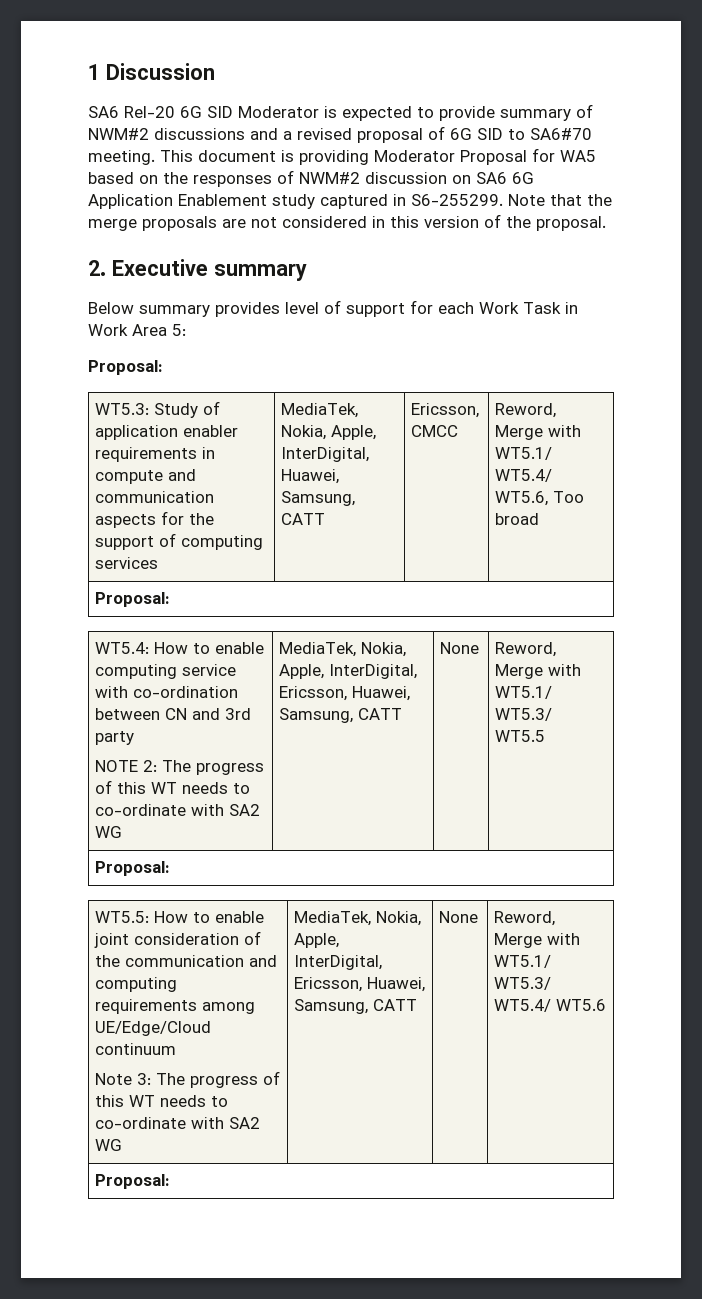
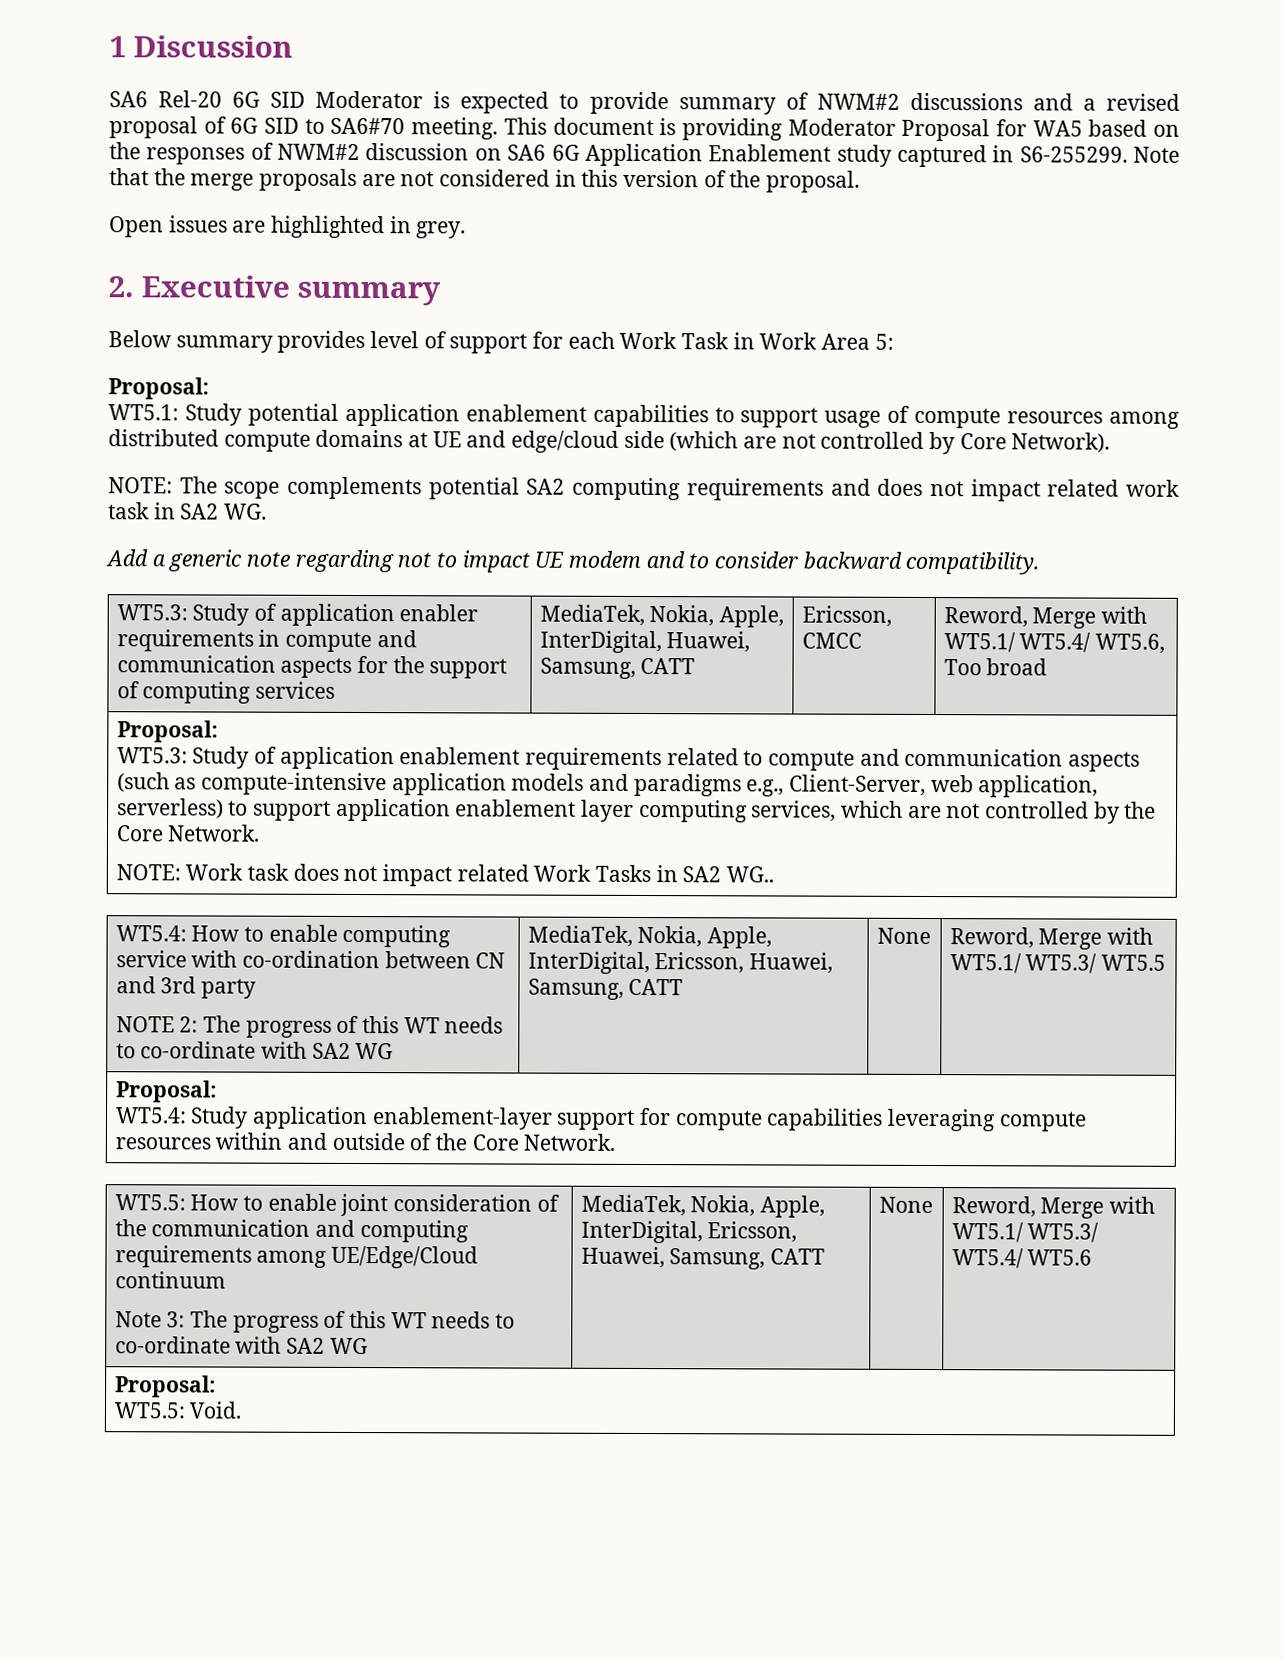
(606, 223) none -> [109,215,467,239] // Open issues are highlighted in grey.
(163, 367) none -> [108,403,1180,429] [108,429,1111,455] [108,476,1181,502] [108,502,268,520] [105,549,1040,575] // WT5.1: Study potential application enablement capabilities to support usage of compute resources among distributed compute domains at UE and edge/cloud side (which are not controlled by Core Network). // NOTE: The scope complements potential SA2 computing requirements and does not impact related work task in SA2 WG. // Add a generic note regarding not to impact UE modem and to consider backward compatibility.
(171, 599) none -> [116,746,1141,772] [116,772,1099,798] [116,798,1157,824] [115,824,261,842] [115,863,775,887] // WT5.3: Study of application enablement requirements related to compute and communication aspects (such as compute-intensive application models and paradigms e.g., Client-Server, web application, serverless) to support application enablement layer computing services, which are not controlled by the Core Network. // NOTE: Work task does not impact related Work Tasks in SA2 WG..
(171, 868) none -> [114,1106,1087,1132] [114,1132,616,1151] // WT5.4: Study application enablement-layer support for compute capabilities leveraging compute resources within and outside of the Core Network.
(171, 1181) none -> [113,1401,243,1419] // WT5.5: Void.

